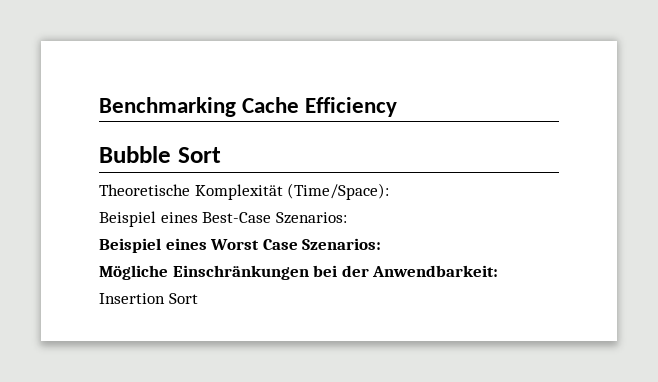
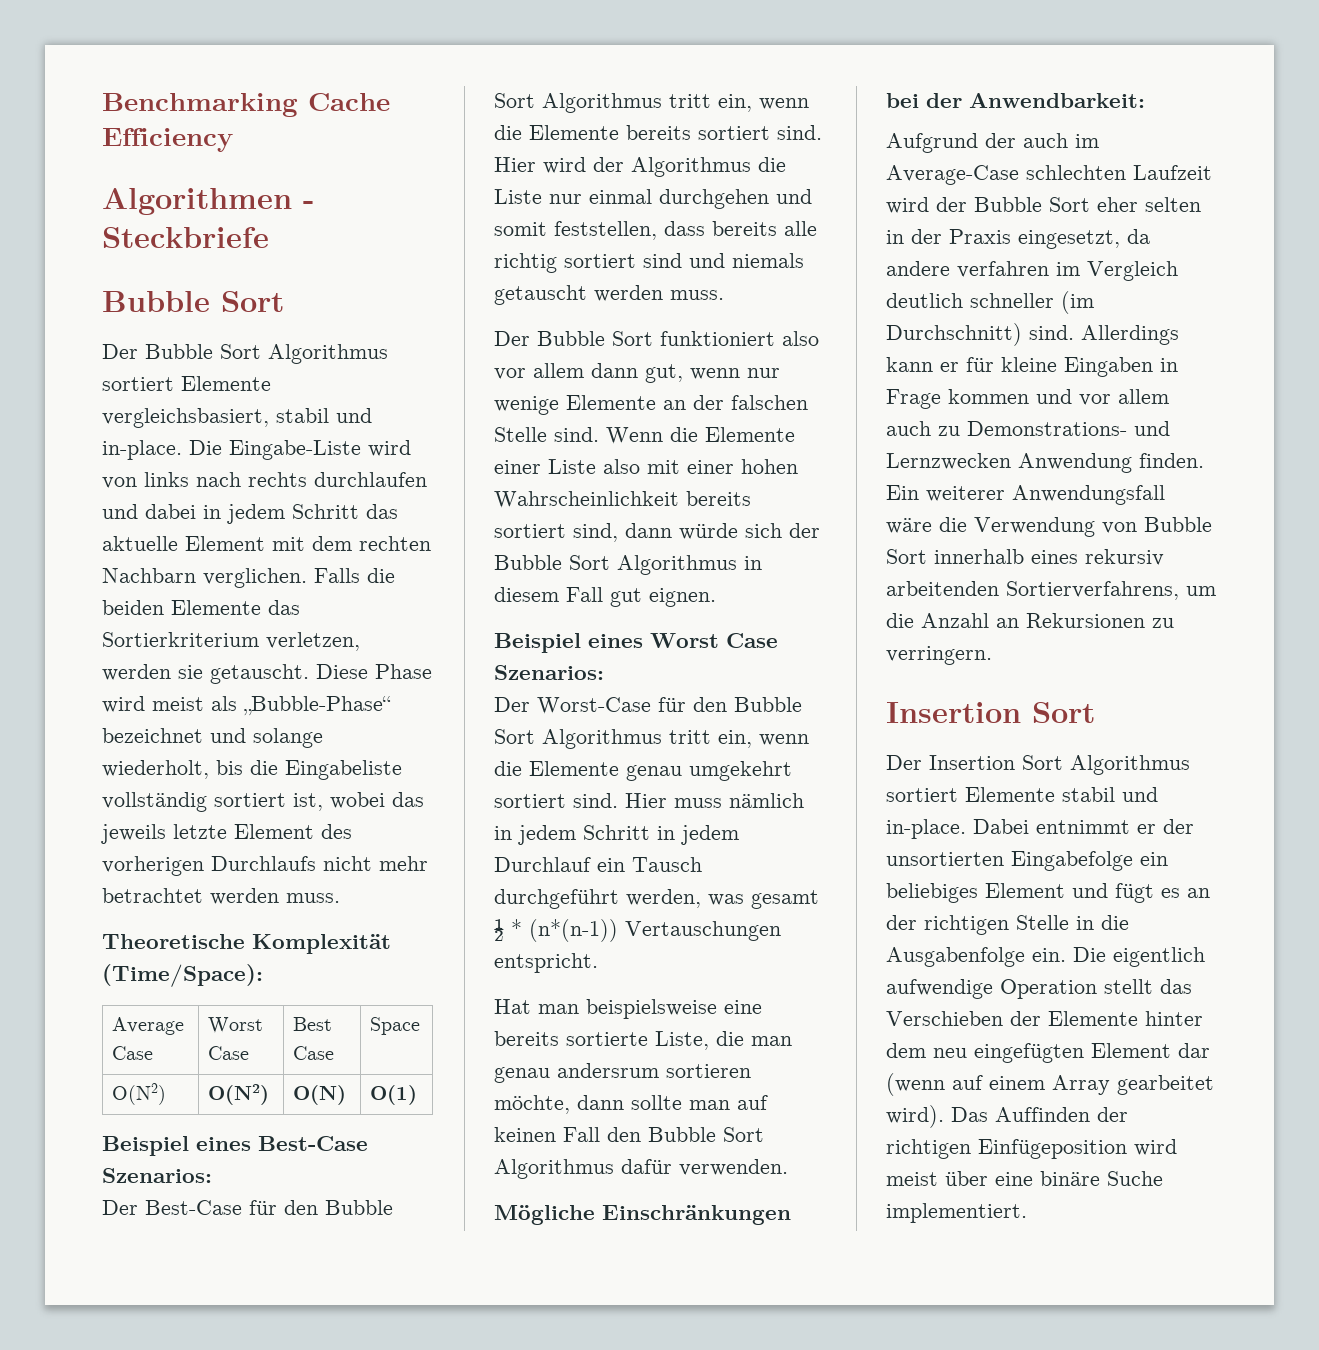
(398, 107) none -> [102,188,314,215] [102,227,269,248] // Algorithmen - Steckbriefe
[99,183,390,200] [99,211,347,227] Theoretische Komplexität (Time/Space): // Beispiel eines Best-Case Szenarios: -> [102,344,388,364] [102,376,271,391] [102,408,372,428] [102,440,411,460] [102,472,427,489] [102,504,398,524] [102,536,431,551] [102,568,395,588] [102,600,300,615] [102,632,360,651] [102,664,432,684] [102,696,391,716] [102,728,323,748] [102,760,402,780] [102,792,424,812] [101,824,352,844] [102,856,428,876] [102,888,340,905] [102,934,391,954] [102,964,263,987] [112,1017,185,1035] [112,1046,154,1060] [208,1017,264,1034] [208,1046,250,1060] [293,1017,333,1031] [293,1046,335,1060] [370,1017,421,1035] [112,1083,167,1105] [208,1084,270,1105] [293,1085,347,1105] [370,1085,418,1105] [102,1136,368,1156] [102,1168,212,1183] [102,1200,393,1215] [494,93,809,113] [494,125,822,140] [494,157,786,177] [494,189,812,209] [494,221,817,240] [494,253,804,273] [494,285,724,305] [494,331,819,346] [494,363,780,383] [494,395,808,415] [494,427,795,444] [494,459,798,474] [494,491,751,508] [494,523,820,542] [494,555,762,575] [494,587,716,607] Der Bubble Sort Algorithmus sortiert Elemente vergleichsbasiert, stabil und in-place. Die Eingabe-Liste wird von links nach rechts durchlaufen und dabei in jedem Schritt das aktuelle Element mit dem rechten Nachbarn verglichen. Falls die beiden Elemente das Sortierkriterium verletzen, werden sie getauscht. Diese Phase wird meist als „Bubble-Phase“ bezeichnet und solange wiederholt, bis die Eingabeliste vollständig sortiert ist, wobei das jeweils letzte Element des vorherigen Durchlaufs nicht mehr betrachtet werden muss. // Theoretische Komplexität (Time/Space): // Average Case | Worst Case | Best Case | Space // O(N2) | O(N2) | O(N) | O(1) // Beispiel eines Best-Case Szenarios: // Der Best-Case für den Bubble Sort Algorithmus tritt ein, wenn die Elemente bereits sortiert sind. Hier wird der Algorithmus die Liste nur einmal durchgehen und somit feststellen, dass bereits alle richtig sortiert sind und niemals getauscht werden muss. // Der Bubble Sort funktioniert also vor allem dann gut, wenn nur wenige Elemente an der falschen Stelle sind. Wenn die Elemente einer Liste also mit einer hohen Wahrscheinlichkeit bereits sortiert sind, dann würde sich der Bubble Sort Algorithmus in diesem Fall gut eignen.
(382, 244) none -> [494,697,802,714] [494,729,809,749] [494,761,792,781] [494,793,804,808] [494,825,739,845] [494,857,702,872] [494,889,819,909] [494,919,781,942] [494,953,598,973] [494,999,762,1019] [494,1031,792,1050] [494,1063,751,1083] [494,1095,768,1114] [494,1127,764,1142] [494,1159,788,1179] // Der Worst-Case für den Bubble Sort Algorithmus tritt ein, wenn die Elemente genau umgekehrt sortiert sind. Hier muss nämlich in jedem Schritt in jedem Durchlauf ein Tausch durchgeführt werden, was gesamt ½ * (n*(n-1)) Vertauschungen entspricht. // Hat man beispielsweise eine bereits sortierte Liste, die man genau andersrum sortieren möchte, dann sollte man auf keinen Fall den Bubble Sort Algorithmus dafür verwenden.
[99,293,198,304] Insertion Sort -> [886,133,1099,153] [886,165,1212,185] [886,197,1201,214] [886,229,1150,249] [886,261,1178,281] [886,291,1094,314] [886,323,1179,346] [886,357,1178,377] [886,389,1169,409] [886,421,1170,436] [886,453,1204,473] [886,485,1165,505] [886,517,1212,537] [886,549,1164,566] [886,581,1216,600] [886,613,1174,628] [886,646,992,665] [886,702,1095,723] [886,755,1190,775] [886,787,1158,802] [886,819,1194,839] [886,851,1168,871] [886,883,1210,903] [886,915,1129,935] [886,947,1205,967] [886,979,1192,999] [886,1011,1203,1026] [886,1043,1210,1063] [886,1073,1214,1096] [886,1105,1128,1128] [886,1139,1177,1159] [886,1171,1163,1186] [886,1203,1027,1223] Aufgrund der auch im Average-Case schlechten Laufzeit wird der Bubble Sort eher selten in der Praxis eingesetzt, da andere verfahren im Vergleich deutlich schneller (im Durchschnitt) sind. Allerdings kann er für kleine Eingaben in Frage kommen und vor allem auch zu Demonstrations- und Lernzwecken Anwendung finden. Ein weiterer Anwendungsfall wäre die Verwendung von Bubble Sort innerhalb eines rekursiv arbeitenden Sortierverfahrens, um die Anzahl an Rekursionen zu verringern. // Insertion Sort // Der Insertion Sort Algorithmus sortiert Elemente stabil und in-place. Dabei entnimmt er der unsortierten Eingabefolge ein beliebiges Element und fügt es an der richtigen Stelle in die Ausgabenfolge ein. Die eigentlich aufwendige Operation stellt das Verschieben der Elemente hinter dem neu eingefügten Element dar (wenn auf einem Array gearbeitet wird). Das Auffinden der richtigen Einfügeposition wird meist über eine binäre Suche implementiert.

